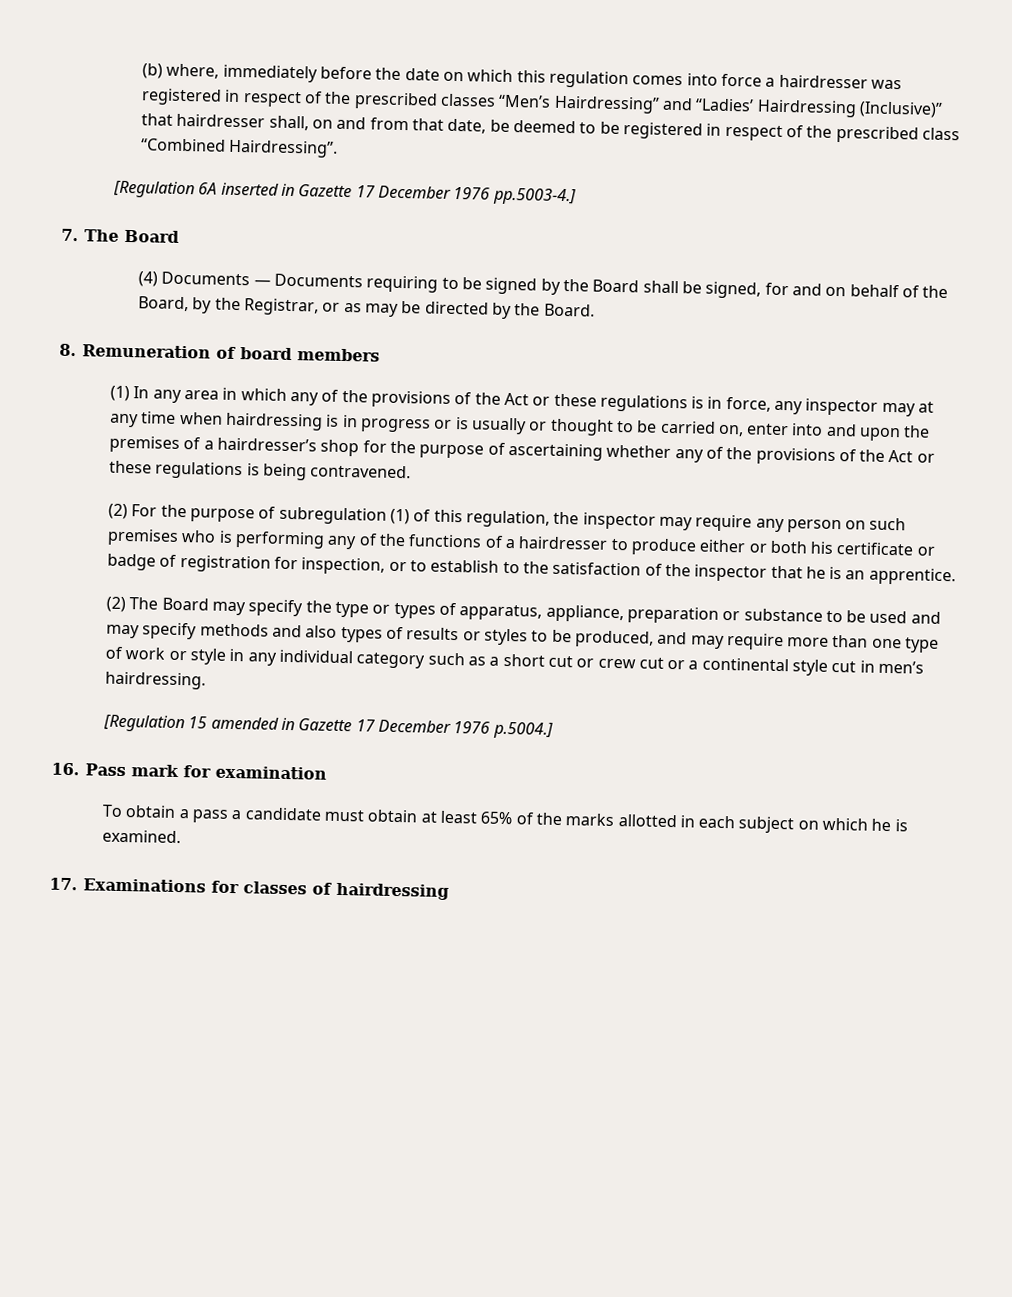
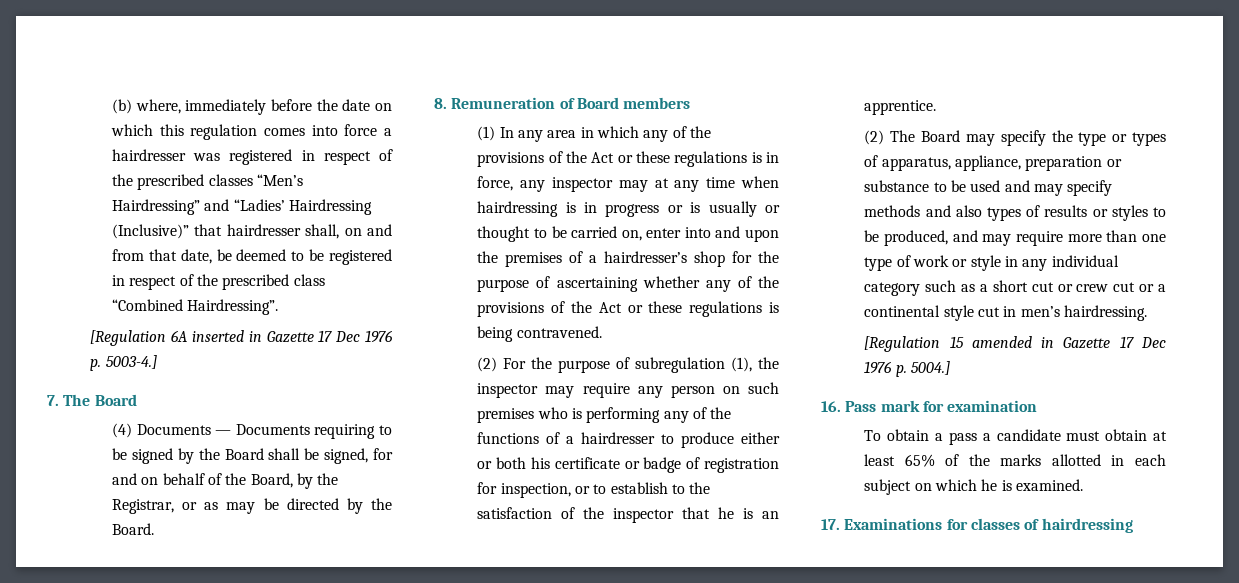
[377,185,576,206] December 1976 pp.5003-4.] -> [335,330,393,343] [90,355,157,371] Dec 1976 p. 5003-4.]
[240,347,292,361] board -> [576,97,619,109] Board
[389,508,550,528] (1) of this regulation, -> [731,357,753,372] (1),
[377,719,553,739] December 1976 p.5004.] -> [1141,337,1166,348] [864,361,950,377] Dec 1976 p. 5004.]

